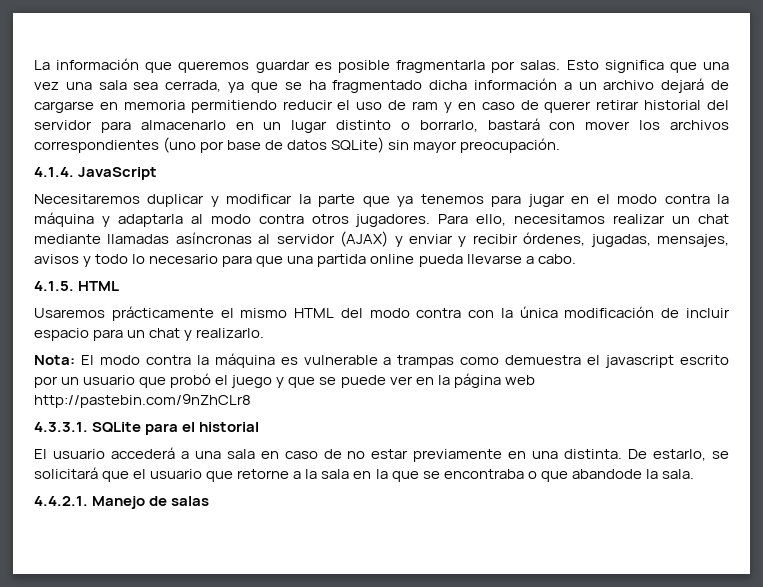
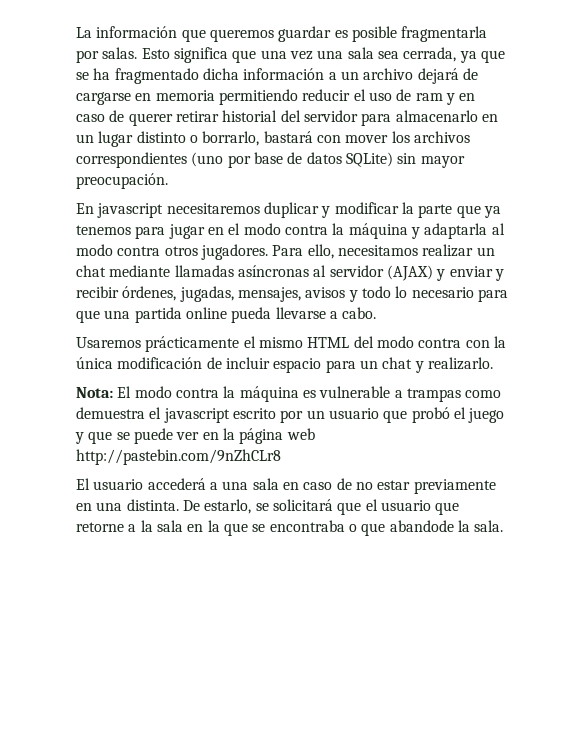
[34,167,158,180] [34,194,140,204] 4.1.4. JavaScript // Necesitaremos -> [76,203,260,218] En javascript necesitaremos
[34,281,120,291] // 4.1.5. HTML -> (377, 313) none
[34,422,260,435] // 4.3.3.1. SQLite para el historial -> (281, 457) none
[34,496,210,509] // 4.4.2.1. Manejo de salas -> (504, 526) none

